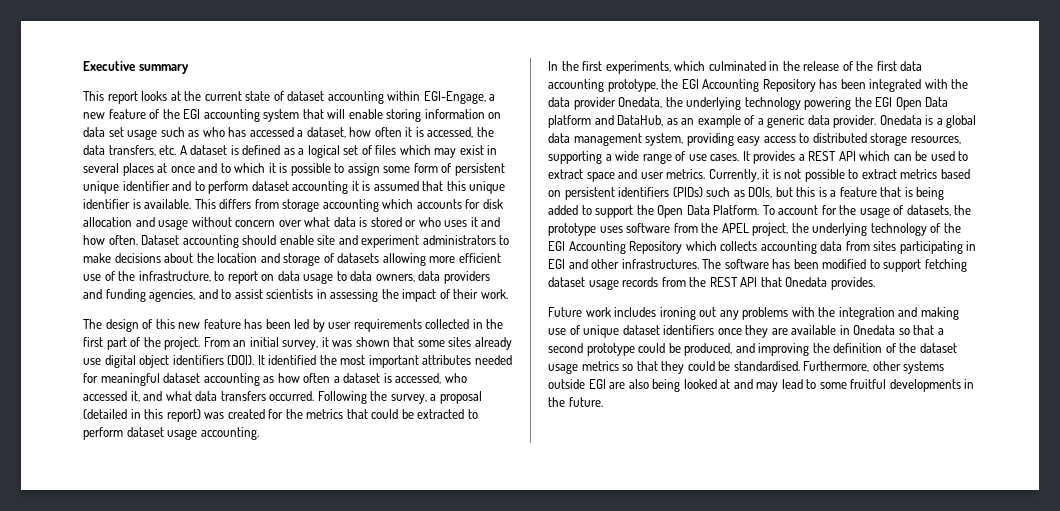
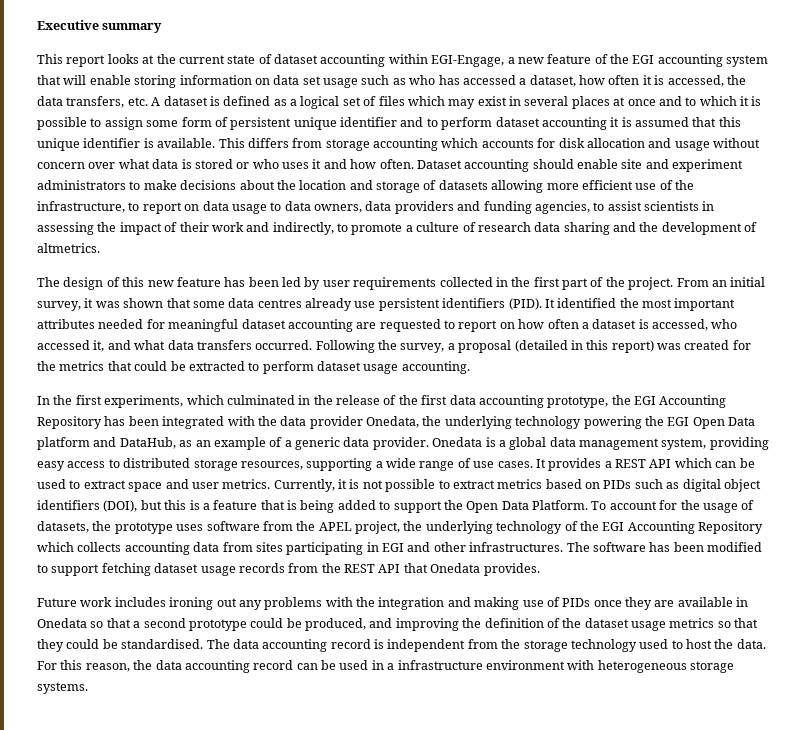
[198,289,218,299] and -> (590, 207) none
[480,289,508,299] work. -> [211,222,758,235] [37,243,100,253] work and indirectly, to promote a culture of research data sharing and the development of altmetrics.
[448,337,512,350] [83,355,255,368] sites already use digital object identifiers (DOI). -> [228,298,542,311] data centres already use persistent identifiers (PID).
[263,376,275,383] as -> [356,319,515,332] are requested to report on
[564,187,773,200] persistent identifiers (PIDs) such as DOIs, -> [603,479,761,492] [37,500,138,512] PIDs such as digital object identifiers (DOI),
[583,325,715,338] unique dataset identifiers -> [562,598,591,607] PIDs
[803,361,945,374] [548,379,975,392] [548,397,603,407] Furthermore, other systems outside EGI are also being looked at and may lead to some fruitful developments in the future. -> [206,639,766,652] [37,660,734,673] [37,682,88,694] The data accounting record is independent from the storage technology used to host the data. For this reason, the data accounting record can be used in a infrastructure environment with heterogeneous storage systems.

